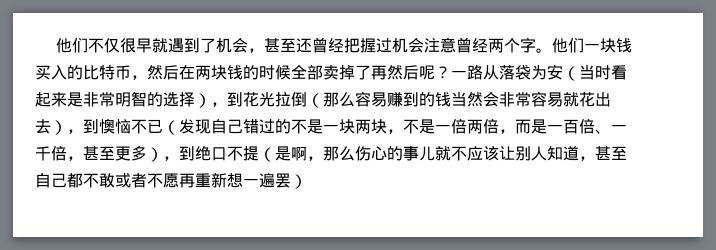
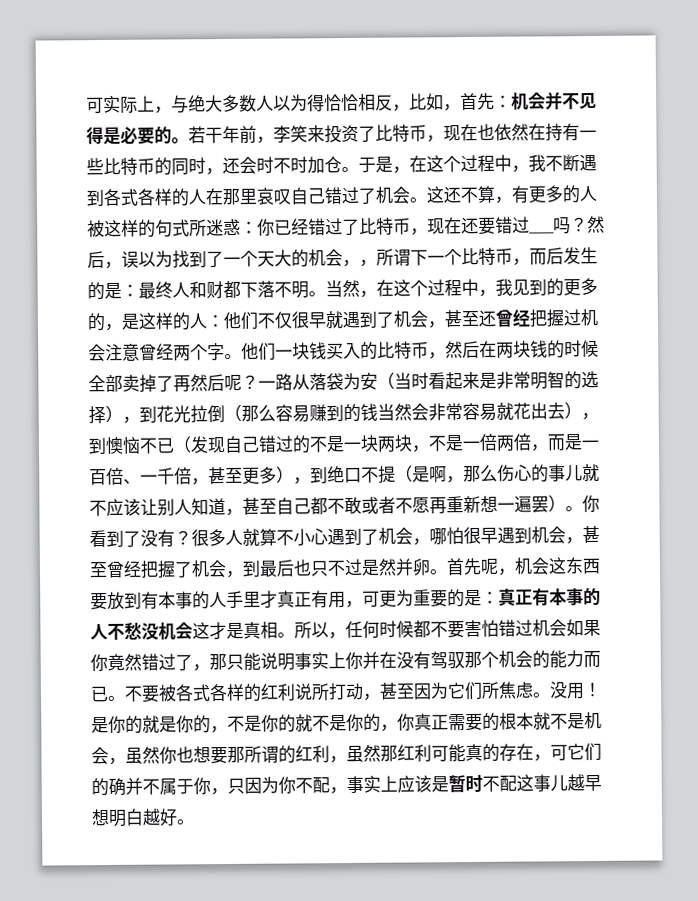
(56, 45) none -> [86,91,597,114] [86,123,597,146] [86,153,597,176] [86,185,597,207] [87,215,605,238] [87,246,598,269] [87,277,598,301] [87,312,224,332] 可实际上，与绝大多数人以为得恰恰相反，比如，首先：机会并不见得是必要的。若干年前，李笑来投资了比特币，现在也依然在持有一些比特币的同时，还会时不时加仓。于是，在这个过程中，我不断遇到各式各样的人在那里哀叹自己错过了机会。这还不算，有更多的人被这样的句式所迷惑：你已经错过了比特币，现在还要错过____吗？然后，误以为找到了一个天大的机会，，所谓下一个比特币，而后发生的是：最终人和财都下落不明。当然，在这个过程中，我见到的更多的，是这样的人：
(307, 181) none -> [565,494,600,513] [89,525,600,548] [89,557,601,579] [90,587,601,611] [90,619,601,641] [90,650,601,672] [90,681,602,703] [91,711,602,734] [91,742,602,765] [91,774,602,797] [91,808,195,827] 。你看到了没有？很多人就算不小心遇到了机会，哪怕很早遇到机会，甚至曾经把握了机会，到最后也只不过是然并卵。首先呢，机会这东西要放到有本事的人手里才真正有用，可更为重要的是：真正有本事的人不愁没机会这才是真相。所以，任何时候都不要害怕错过机会如果你竟然错过了，那只能说明事实上你并在没有驾驭那个机会的能力而已。不要被各式各样的红利说所打动，甚至因为它们所焦虑。没用！是你的就是你的，不是你的就不是你的，你真正需要的根本就不是机会，虽然你也想要那所谓的红利，虽然那红利可能真的存在，可它们的确并不属于你，只因为你不配，事实上应该是暂时不配这事儿越早想明白越好。

